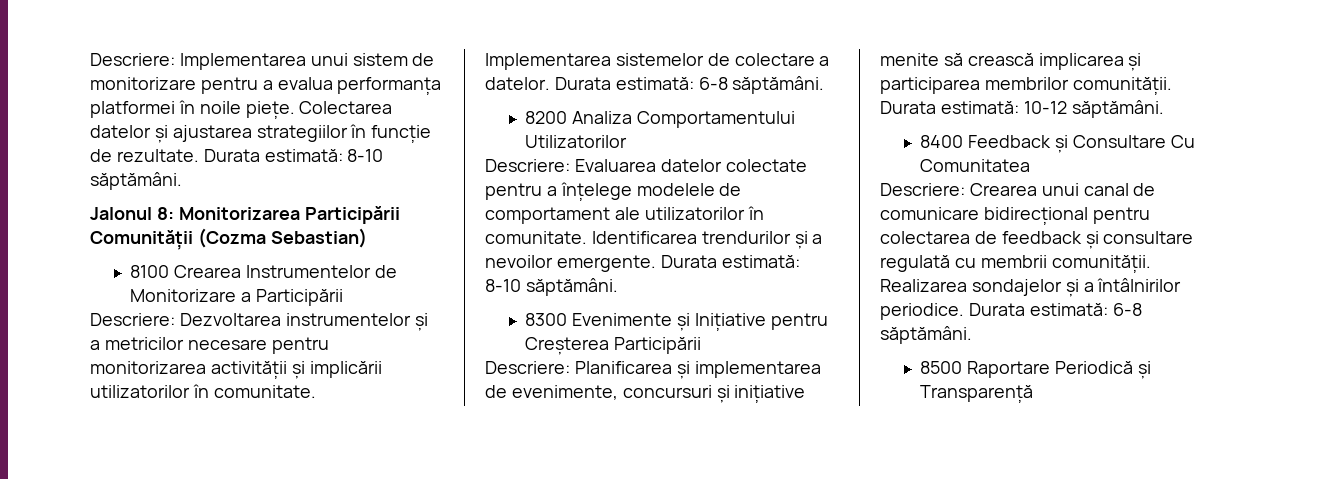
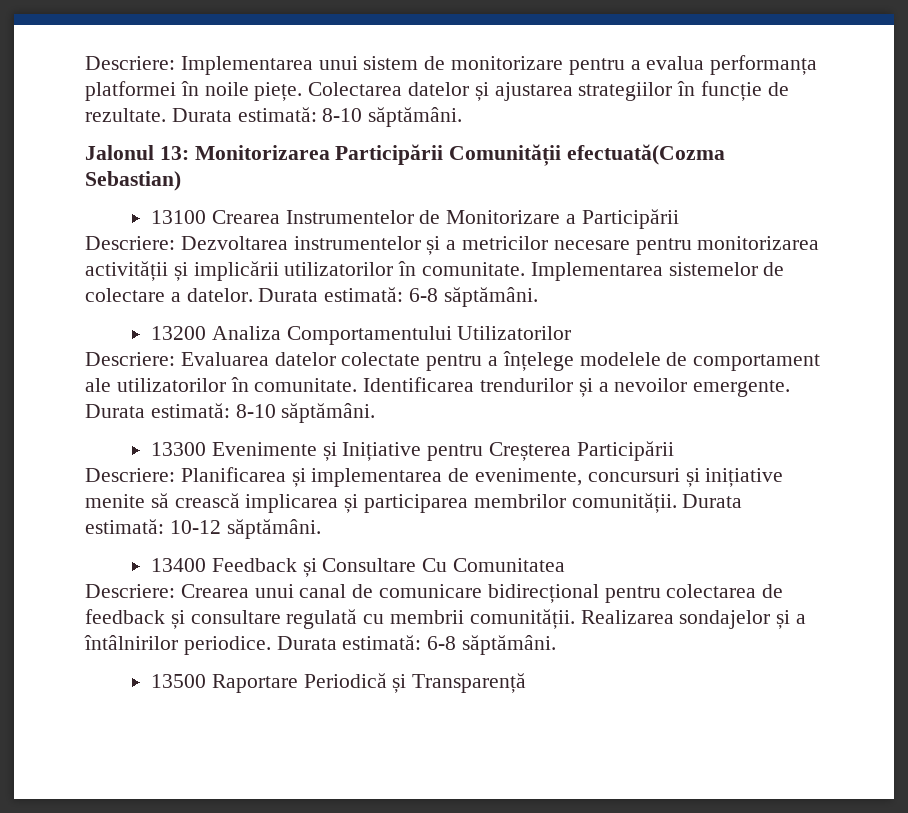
[156,207,174,220] 8: -> [159,146,189,160] 13:
[197,228,266,248] (Cozma -> [567,144,726,165] efectuată(Cozma
[130,265,170,278] 8100 -> [150,210,206,224] 13100
[525,111,568,124] 8200 -> [150,326,206,340] 13200
[525,313,568,326] 8300 -> [150,442,206,456] 13300
[920,135,964,148] 8400 -> [150,558,206,572] 13400
[920,361,963,374] 8500 -> [150,674,206,688] 13500

